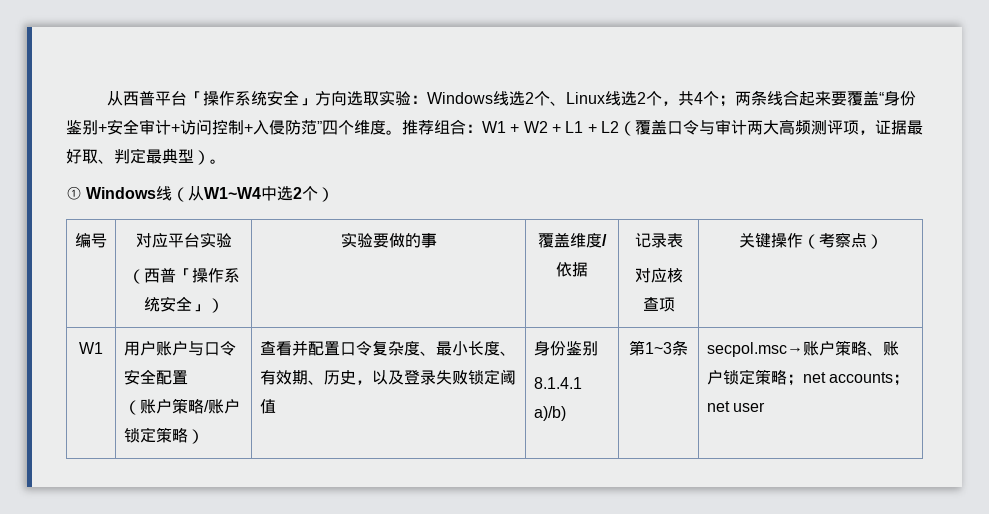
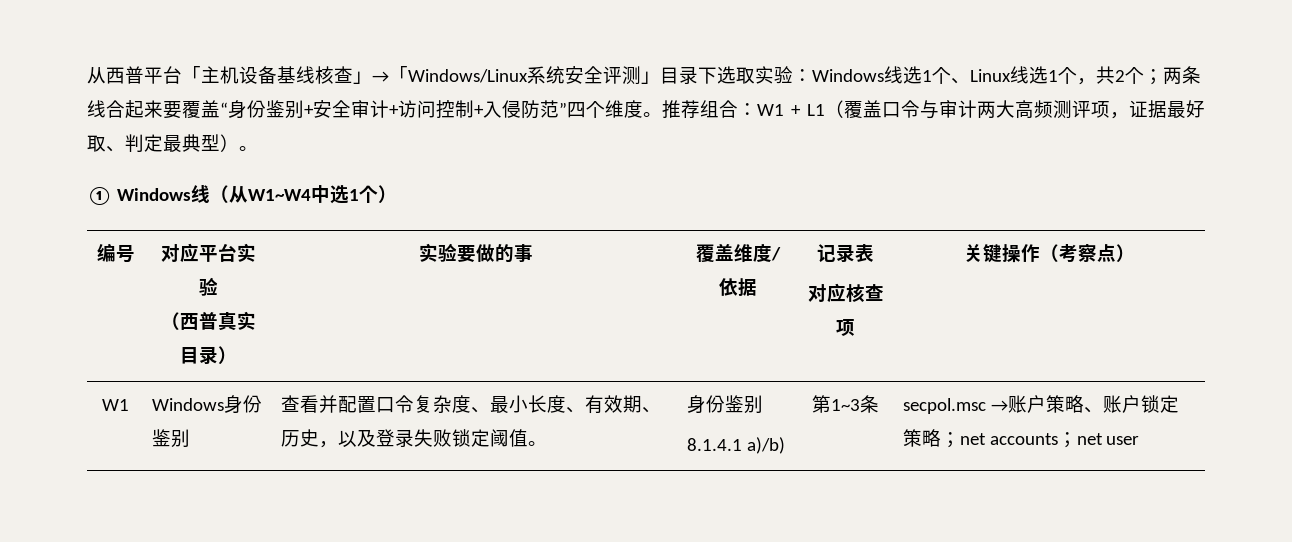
[202,90,347,106] 操作系统安全」方向 -> [201,66,717,85] 主机设备基线核查」→「Windows/Linux系统安全评测」目录下
[524,92,534,104] 2 -> [922,70,932,82] 1
[636,91,703,106] 2个，共4 -> [1048,66,1125,85] 1个，共2
[523,121,619,133] W2 + L1 + L2 -> [807,104,825,116] L1
[293,187,303,199] 2 -> [348,189,359,201] 1
[175,268,240,283] [143,296,208,312] 「操作系统安全」 -> [217,311,256,331] [179,346,218,365] 真实目录
[123,341,236,356] [123,369,188,385] [123,398,240,415] [123,427,204,444] 用户账户与口令安全配置 // （账户策略/账户锁定策略） -> [151,395,262,414] [151,429,190,448] Windows身份鉴别
(276, 406) none -> [527,441,547,446] 。
[706,342,803,357] secpol.msc→ -> [902,398,1008,414] secpol.msc →

